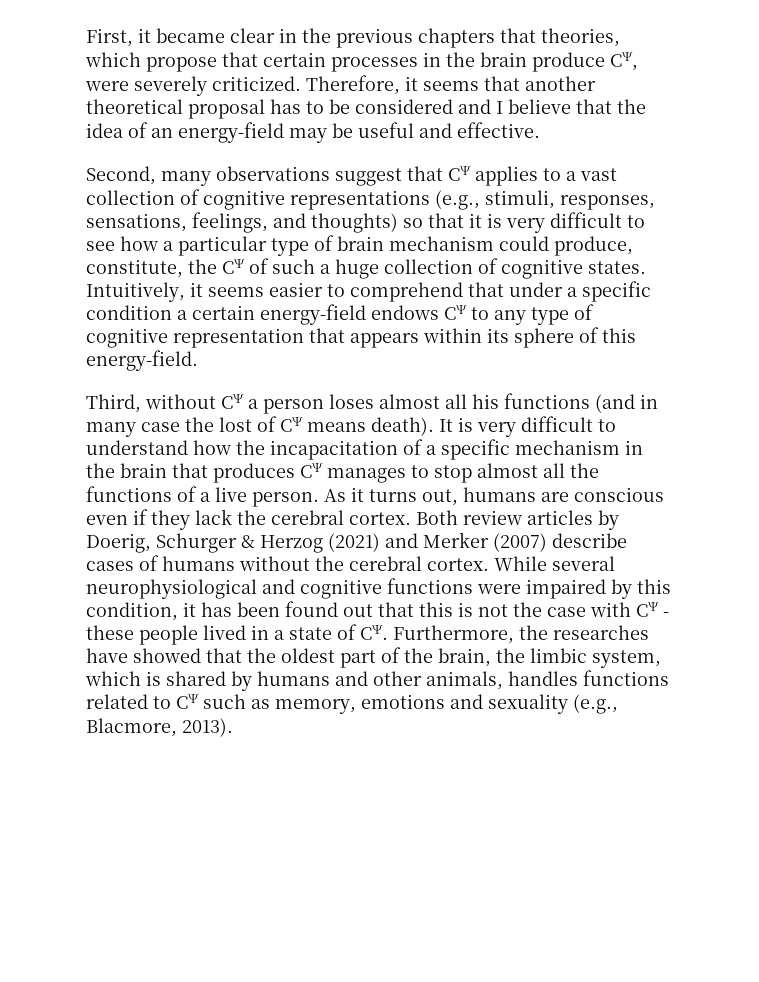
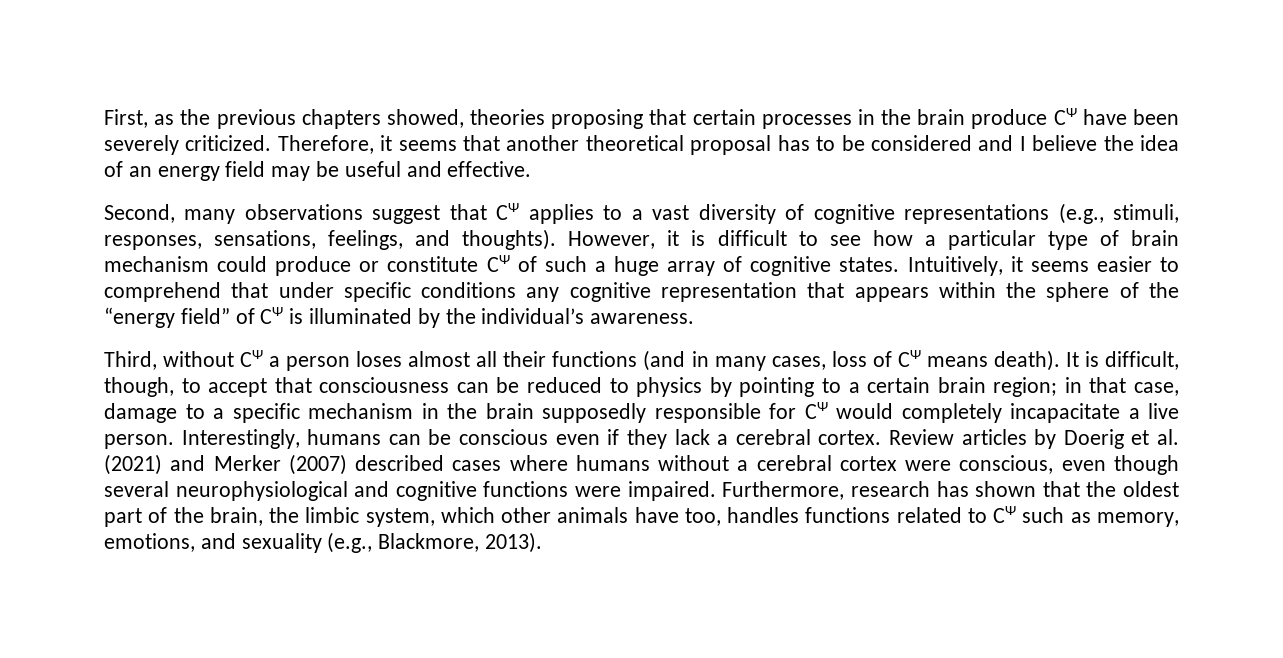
[138,28,620,48] [85,52,217,72] it became clear in the previous chapters that theories, which propose -> [154,109,644,129] as the previous chapters showed, theories proposing
[610,52,638,71] [85,81,129,91] CΨ, were -> [1053,108,1179,125] CΨ have been
[576,99,612,114] that -> (1098, 143) none
[178,122,284,143] energy-field -> [157,161,266,181] energy field
[86,190,175,205] collection -> [698,204,776,224] diversity
[311,213,464,233] thoughts) so that -> [462,229,656,250] thoughts). However,
[506,218,545,233] very -> (706, 238) none
[554,236,633,256] [86,259,217,278] produce, constitute, the -> [275,256,479,276] produce or constitute
[384,259,473,274] collection -> [667,261,716,276] array
[567,281,651,302] [86,304,594,325] a specific condition a certain energy-field endows CΨ to any type of -> [343,282,560,302] specific conditions any
[487,328,509,343] its -> [1006,282,1037,298] the
[602,328,636,343] [86,350,198,371] this energy-field. -> [1149,282,1180,298] [104,307,695,328] the “energy field” of CΨ is illuminated by the individual’s awareness.
[472,394,499,409] his -> [503,351,547,367] their
[141,417,252,432] case the lost -> [771,351,867,370] cases, loss
[477,416,616,437] [86,439,423,460] very difficult to understand how the incapacitation of -> [1104,351,1179,370] [104,377,1179,397] [104,403,205,423] difficult, though, to accept that consciousness can be reduced to physics by pointing to a certain brain region; in that case, damage to
[172,463,599,483] [86,486,569,507] that produces CΨ manages to stop almost all the functions of a live person. As it turns out, humans are -> [542,402,1179,423] [104,429,452,449] supposedly responsible for CΨ would completely incapacitate a live person. Interestingly, humans can be
[237,510,619,530] [86,532,627,553] [86,555,547,571] the cerebral cortex. Both review articles by Doerig, Schurger & Herzog (2021) and Merker (2007) describe cases of humans without the cerebral cortex. While -> [717,429,1179,449] [104,454,1179,475] a cerebral cortex. Review articles by Doerig et al. (2021) and Merker (2007) described cases where humans without a cerebral cortex were conscious, even though
[526,579,671,599] [86,601,669,621] [86,624,649,645] [86,648,201,663] impaired by this condition, it has been found out that this is not the case with CΨ - these people lived in a state of CΨ. Furthermore, the researches have showed -> [627,481,1037,501] impaired. Furthermore, research has shown
[146,671,503,691] is shared by humans and other animals, -> [501,507,721,526] other animals have too,
[361,694,445,709] emotions -> [104,533,195,552] emotions,
[86,718,177,737] Blacmore, -> [378,533,480,552] Blackmore,

